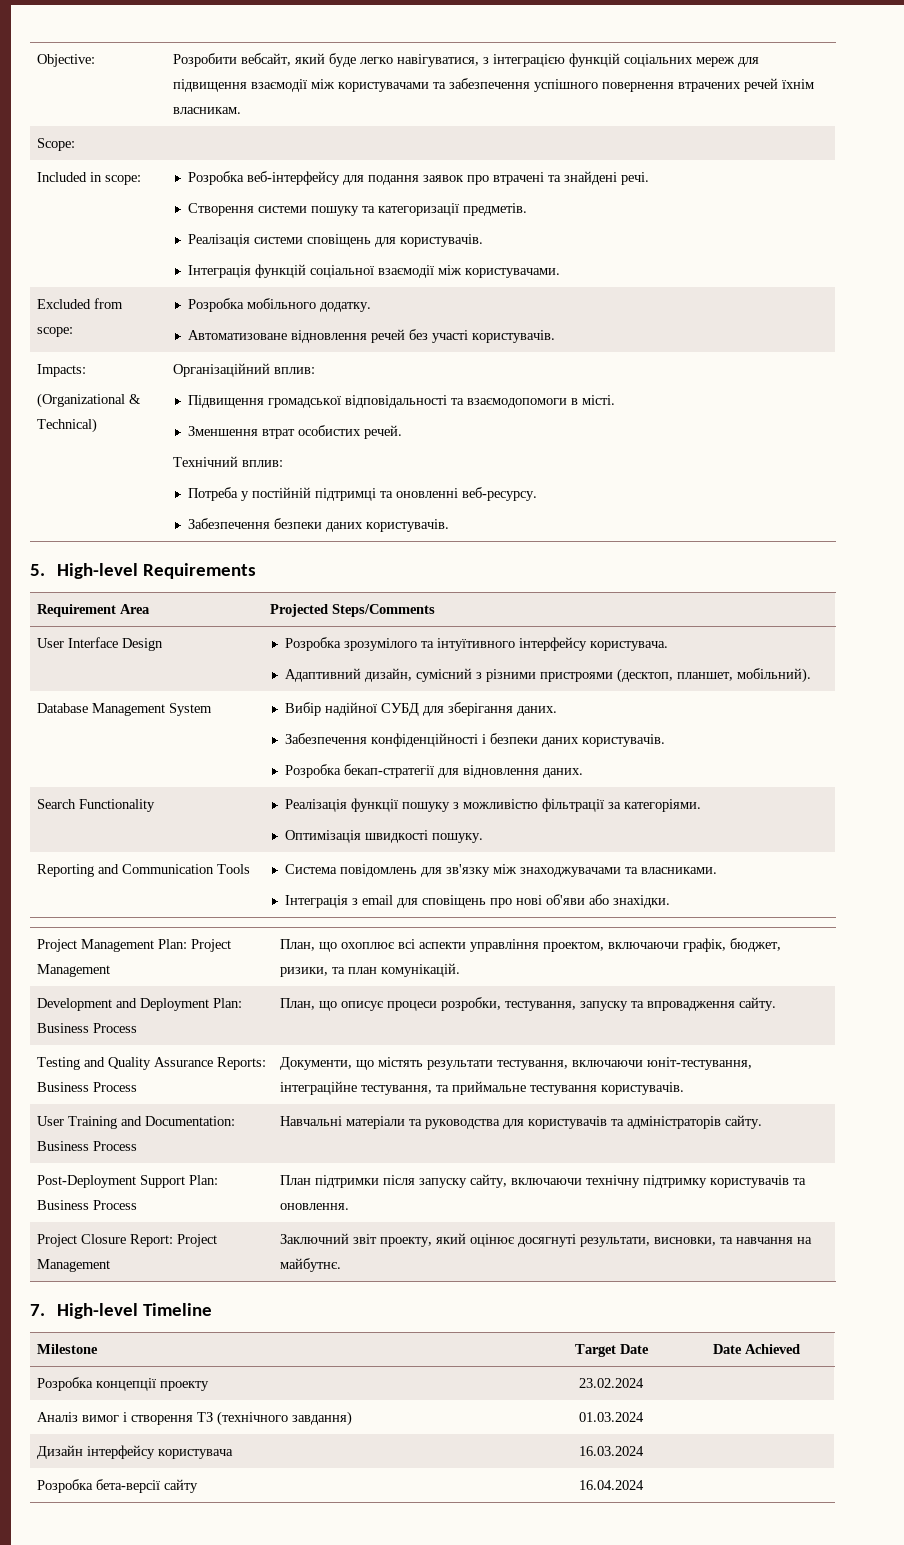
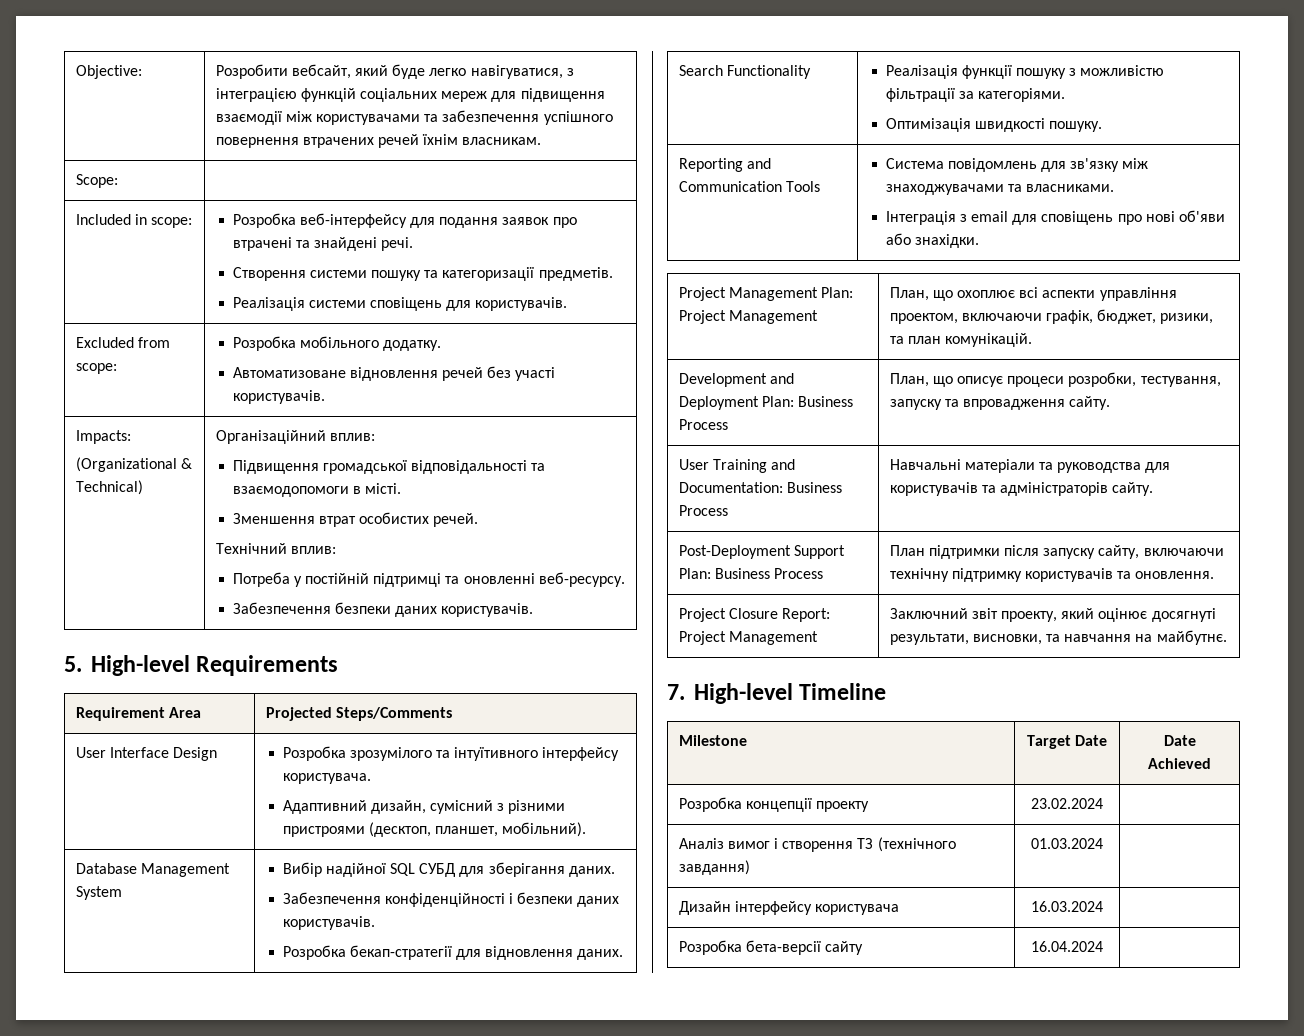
[188,264,561,278] // Інтеграція функцій соціальної взаємодії між користувачами. -> (568, 304) none
(378, 709) none -> [390,863,416,876] SQL
[36,1057,266,1070] [36,1082,137,1092] [279,1057,752,1070] [279,1081,684,1095] // Testing and Quality Assurance Reports: Business Process | Документи, що містять результати тестування, включаючи юніт-тестування, інтеграційне тестування, та приймальне тестування користувачів. -> (1111, 403) none

